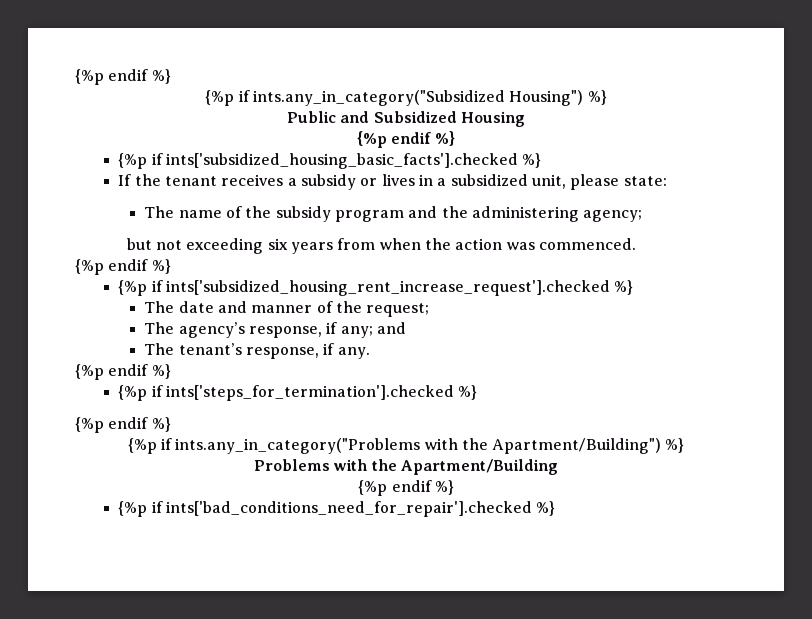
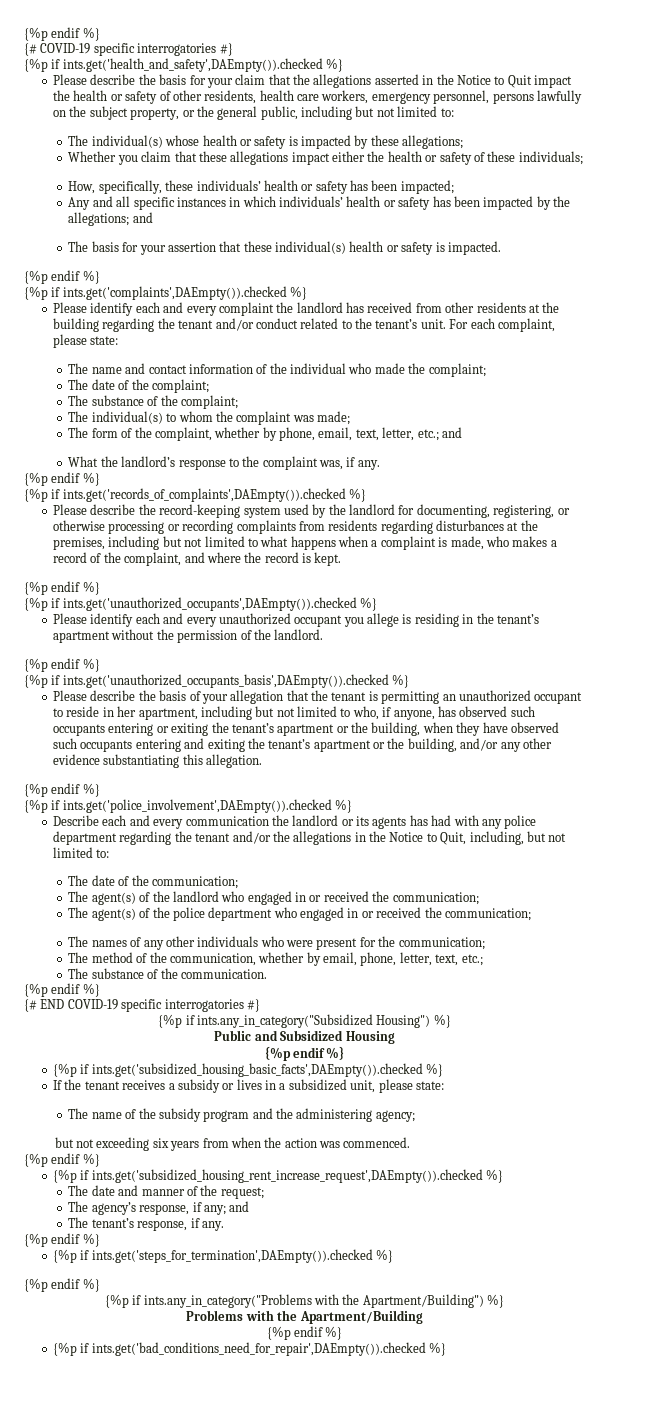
[75,69,171,85] {%p endif %} -> [24,27,100,41] [24,43,233,56] [24,58,344,72] [53,74,573,88] [53,90,582,104] [53,106,454,120] [68,135,464,149] [68,151,583,165] [68,180,454,194] [68,196,571,210] [68,212,153,226] [68,241,501,255] [24,270,100,284] [24,286,308,300] [53,302,560,316] [53,318,555,332] [53,334,119,348] [68,363,486,377] [68,379,209,393] [68,395,238,409] [68,411,351,425] [68,427,462,441] [68,456,380,470] [24,472,100,486] [24,488,367,502] [53,504,570,518] [53,520,538,534] [53,536,557,550] [53,552,342,566] [24,581,100,595] [24,597,378,611] [53,613,539,627] [53,629,324,643] [24,658,100,672] [24,674,410,688] [53,690,583,704] [53,706,535,720] [53,722,559,736] [53,738,552,752] [53,754,263,768] [24,783,100,797] [24,799,353,813] [53,815,537,829] [53,831,567,845] [53,847,110,858] [68,875,238,889] [68,891,479,905] [68,907,531,921] [68,936,485,950] [68,952,483,966] [68,968,267,979] [24,983,100,997] [24,999,260,1012] {%p endif %} // {# COVID-19 specific interrogatories #} // {%p if ints.get('health_and_safety',DAEmpty()).checked %} // Please describe the basis for your claim that the allegations asserted in the Notice to Quit impact the health or safety of other residents, health care workers, emergency personnel, persons lawfully on the subject property, or the general public, including but not limited to: // The individual(s) whose health or safety is impacted by these allegations; // Whether you claim that these allegations impact either the health or safety of these individuals; // How, specifically, these individuals’ health or safety has been impacted; // Any and all specific instances in which individuals’ health or safety has been impacted by the allegations; and // The basis for your assertion that these individual(s) health or safety is impacted. // {%p endif %} // {%p if ints.get('complaints',DAEmpty()).checked %} // Please identify each and every complaint the landlord has received from other residents at the building regarding the tenant and/or conduct related to the tenant’s unit. For each complaint, please state: // The name and contact information of the individual who made the complaint; // The date of the complaint; // The substance of the complaint; // The individual(s) to whom the complaint was made; // The form of the complaint, whether by phone, email, text, letter, etc.; and // What the landlord’s response to the complaint was, if any. // {%p endif %} // {%p if ints.get('records_of_complaints',DAEmpty()).checked %} // Please describe the record-keeping system used by the landlord for documenting, registering, or otherwise processing or recording complaints from residents regarding disturbances at the premises, including but not limited to what happens when a complaint is made, who makes a record of the complaint, and where the record is kept. // {%p endif %} // {%p if ints.get('unauthorized_occupants',DAEmpty()).checked %} // Please identify each and every unauthorized occupant you allege is residing in the tenant’s apartment without the permission of the landlord. // {%p endif %} // {%p if ints.get('unauthorized_occupants_basis',DAEmpty()).checked %} // Please describe the basis of your allegation that the tenant is permitting an unauthorized occupant to reside in her apartment, including but not limited to who, if anyone, has observed such occupants entering or exiting the tenant’s apartment or the building, when they have observed such occupants entering and exiting the tenant’s apartment or the building, and/or any other evidence substantiating this allegation. // {%p endif %} // {%p if ints.get('police_involvement',DAEmpty()).checked %} // Describe each and every communication the landlord or its agents has had with any police department regarding the tenant and/or the allegations in the Notice to Quit, including, but not limited to: // The date of the communication; // The agent(s) of the landlord who engaged in or received the communication; // The agent(s) of the police department who engaged in or received the communication; // The names of any other individuals who were present for the communication; // The method of the communication, whether by email, phone, letter, text, etc.; // The substance of the communication. // {%p endif %} // {# END COVID-19 specific interrogatories #}
[166,153,519,169] ints['subsidized_housing_basic_facts'].checked -> [91,1063,423,1077] ints.get('subsidized_housing_basic_facts',DAEmpty()).checked
[166,280,611,296] ints['subsidized_housing_rent_increase_request'].checked -> [91,1169,483,1183] ints.get('subsidized_housing_rent_increase_request',DAEmpty()).checked
[166,385,455,401] ints['steps_for_termination'].checked -> [91,1249,373,1263] ints.get('steps_for_termination',DAEmpty()).checked
[166,501,533,517] ints['bad_conditions_need_for_repair'].checked -> [91,1342,426,1356] ints.get('bad_conditions_need_for_repair',DAEmpty()).checked

